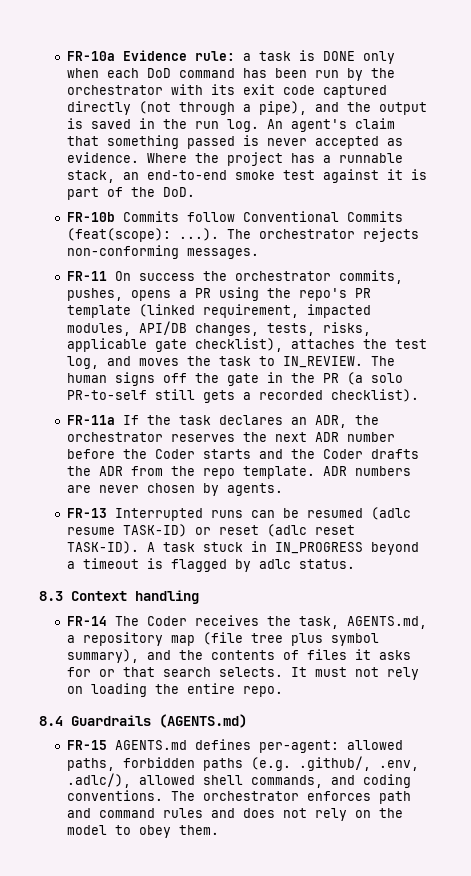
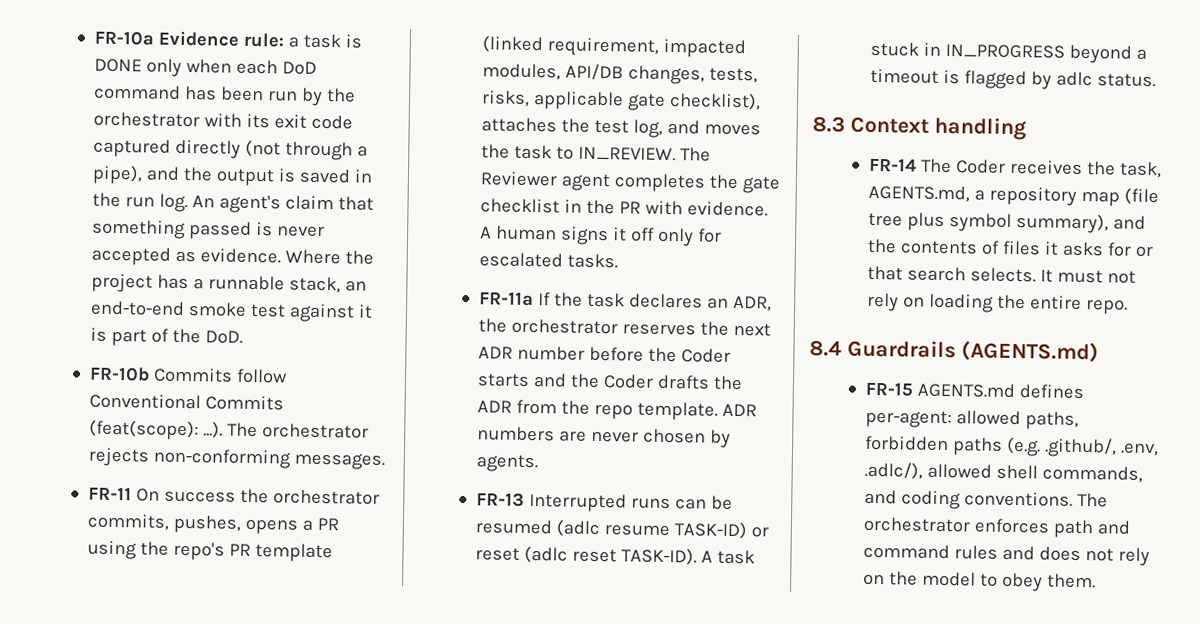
[66,372,187,386] human signs off -> [479,171,706,193] Reviewer agent completes
(259, 379) none -> [479,198,560,214] checklist
[346,372,403,385] [66,389,419,403] (a solo PR-to-self still gets a recorded checklist). -> [644,200,768,217] [479,225,722,247] [478,252,618,269] with evidence. A human signs it off only for escalated tasks.

